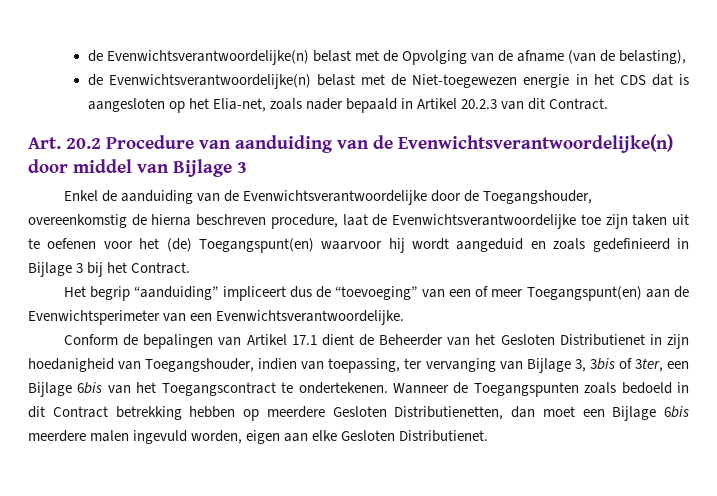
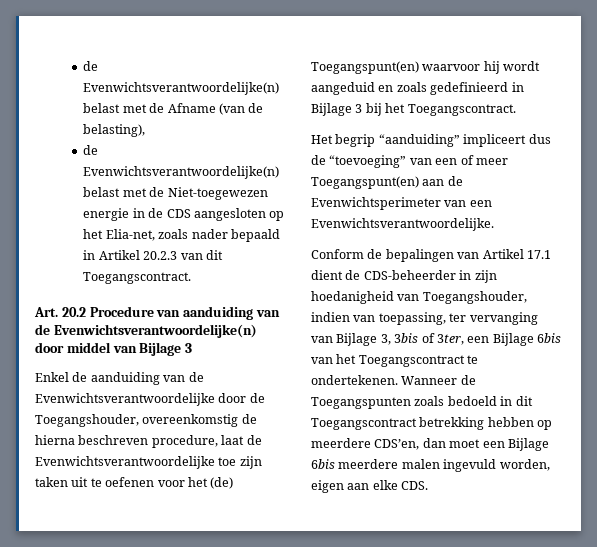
[87,50,565,65] de Evenwichtsverantwoordelijke(n) belast met de Opvolging van de afname -> [83,61,99,71] [83,82,280,95] [83,103,216,113] de Evenwichtsverantwoordelijke(n) belast met de Afname
[593,74,690,86] het CDS dat is -> [148,208,191,218] de CDS
[549,98,609,110] Contract. -> [83,272,192,284] Toegangscontract.
[131,262,191,274] Contract. -> [407,104,516,116] Toegangscontract.
[379,334,645,346] Beheerder van het Gesloten Distributienet -> [363,270,456,280] CDS-beheerder
[52,406,108,418] Contract -> [311,418,417,430] Toegangscontract
[332,406,504,420] Gesloten Distributienetten, -> [374,439,420,450] CDS’en,
[341,430,489,442] Gesloten Distributienet. -> [401,481,429,490] CDS.

